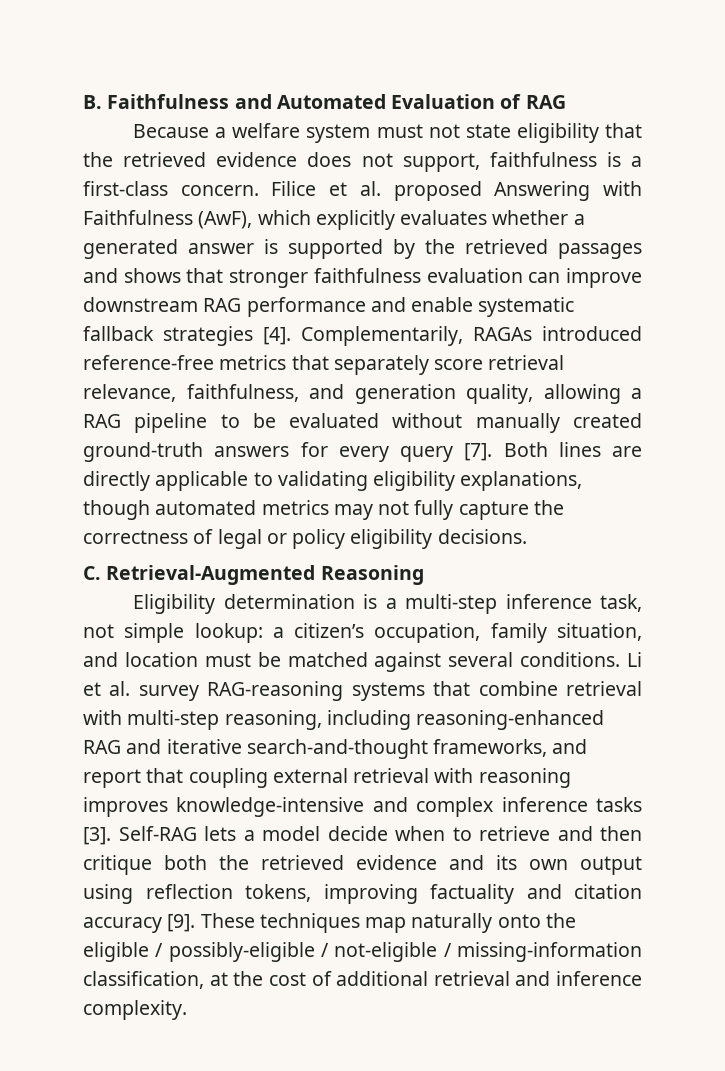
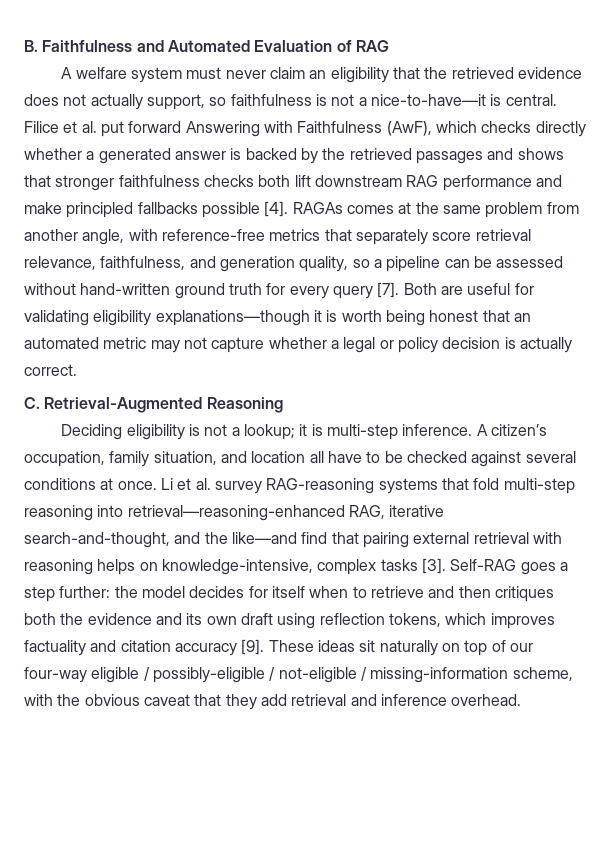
[133,124,227,138] Because a -> [61,67,73,79] A
[428,124,511,138] not state -> [225,67,327,79] never claim an
[402,152,642,172] [83,181,259,196] support, faithfulness is a first-class concern. -> [90,94,557,110] actually support, so faithfulness is not a nice-to-have—it is central.
[393,181,482,201] proposed -> [100,121,182,137] put forward
[315,210,488,230] explicitly evaluates -> [481,121,586,137] checks directly
[288,239,383,259] supported -> [245,148,297,160] backed
[426,268,642,288] evaluation can improve -> [203,175,311,187] checks both lift
[411,297,575,317] [83,326,642,346] enable systematic fallback strategies [4]. Complementarily, RAGAs introduced -> [24,201,579,218] [24,229,158,245] make principled fallbacks possible [4]. RAGAs comes at the same problem from another angle, with
[543,384,642,404] [83,413,642,433] [83,442,290,462] allowing a RAG pipeline to be evaluated without manually created ground-truth answers -> [352,256,564,272] [24,283,262,299] so a pipeline can be assessed without hand-written ground truth
[558,442,642,457] [83,471,583,491] [83,500,564,520] [83,529,527,549] [83,565,424,585] [133,594,642,614] [83,623,284,643] lines are directly applicable to validating eligibility explanations, though automated metrics may not fully capture the correctness of legal or policy eligibility decisions. // C. Retrieval-Augmented Reasoning // Eligibility determination is a multi-step inference task, not simple lookup: a -> [440,283,534,295] [24,310,531,326] [24,337,572,353] [24,364,77,376] [24,397,283,413] [61,424,488,440] are useful for validating eligibility explanations—though it is worth being honest that an automated metric may not capture whether a legal or policy decision is actually correct. // C. Retrieval-Augmented Reasoning // Deciding eligibility is not a lookup; it is multi-step inference. A
[204,652,621,672] must be matched against several conditions. -> [309,451,576,467] [24,478,157,490] all have to be checked against several conditions at once.
[478,681,642,696] [83,710,605,730] [83,739,588,759] [83,768,571,788] [83,797,642,817] [83,826,388,845] combine retrieval with multi-step reasoning, including reasoning-enhanced RAG and iterative search-and-thought frameworks, and report that coupling external retrieval with reasoning improves knowledge-intensive and complex inference tasks [3]. Self-RAG lets a model decide -> [473,478,575,494] [24,505,445,521] [24,532,562,548] [24,558,568,575] [24,586,305,602] fold multi-step reasoning into retrieval—reasoning-enhanced RAG, iterative search-and-thought, and the like—and find that pairing external retrieval with reasoning helps on knowledge-intensive, complex tasks [3]. Self-RAG goes a step further: the model decides for itself
[83,855,152,875] critique -> [494,586,554,602] critiques
[261,855,344,870] retrieved -> (84, 619) none
[580,856,642,875] output -> [240,613,273,625] draft
[323,884,418,904] improving -> [445,613,555,629] which improves
[259,913,576,933] techniques map naturally onto the -> [317,640,533,656] [24,667,87,683] ideas sit naturally on top of our four-way
[83,971,429,989] classification, at the cost of additional -> [512,667,573,681] [24,694,287,710] scheme, with the obvious caveat that they add
[83,1000,187,1020] complexity. -> [451,694,522,706] overhead.

